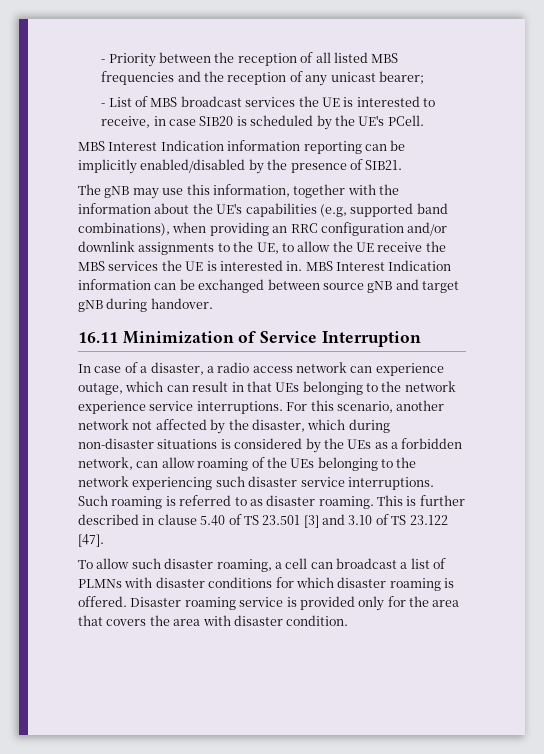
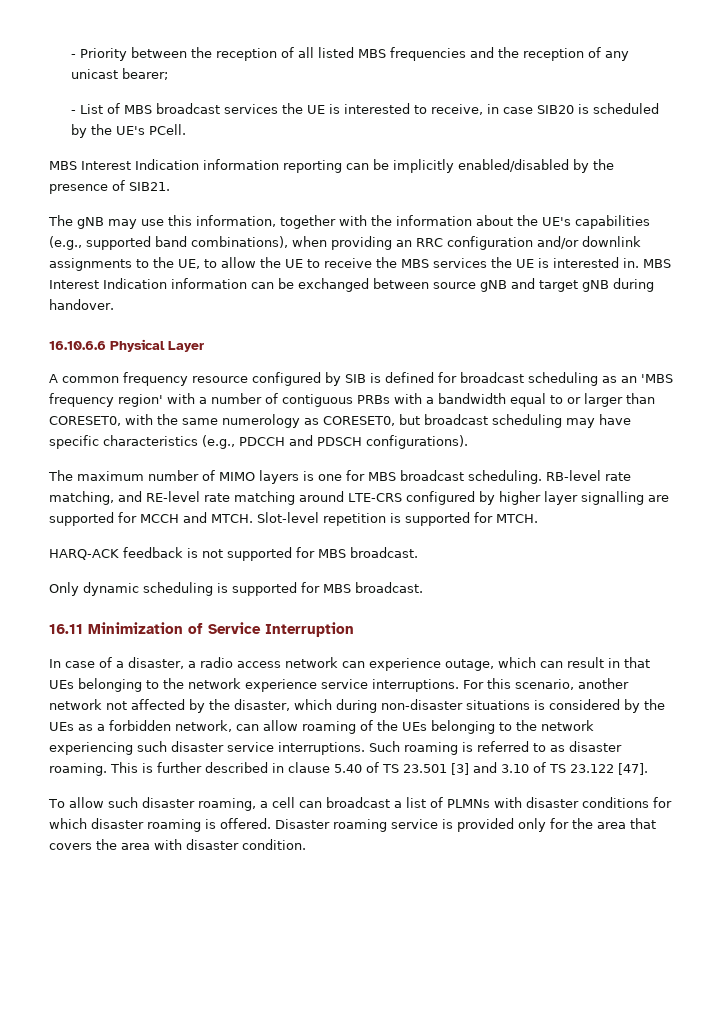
[319,204,347,217] (e.g, -> [49,236,82,250] (e.g.,
(374, 247) none -> [307,259,320,268] to
(213, 303) none -> [49,339,204,352] [49,372,673,386] [49,393,655,407] [49,414,631,428] [49,435,468,449] [48,470,631,484] [49,491,669,505] [49,512,538,526] [49,547,418,561] [49,582,423,596] // 16.10.6.6 Physical Layer // A common frequency resource configured by SIB is defined for broadcast scheduling as an 'MBS frequency region' with a number of contiguous PRBs with a bandwidth equal to or larger than CORESET0, with the same numerology as CORESET0, but broadcast scheduling may have specific characteristics (e.g., PDCCH and PDSCH configurations). // The maximum number of MIMO layers is one for MBS broadcast scheduling. RB-level rate matching, and RE-level rate matching around LTE-CRS configured by higher layer signalling are supported for MCCH and MTCH. Slot-level repetition is supported for MTCH. // HARQ-ACK feedback is not supported for MBS broadcast. // Only dynamic scheduling is supported for MBS broadcast.

